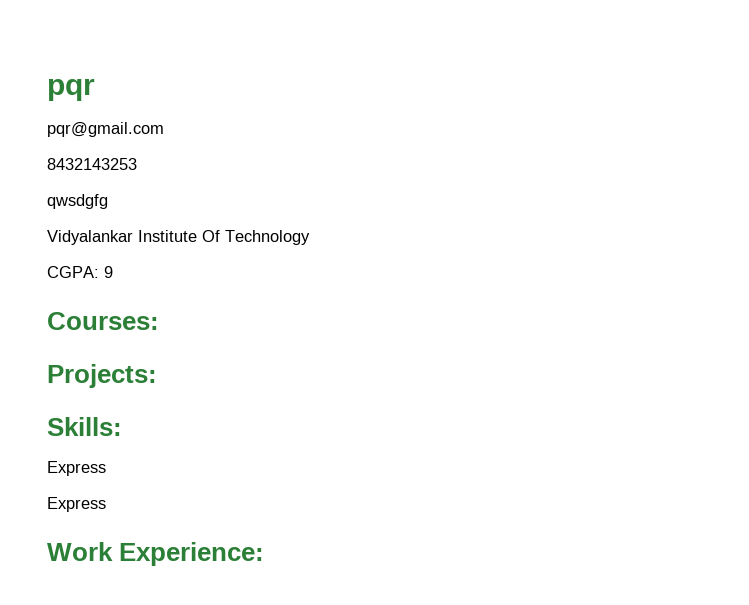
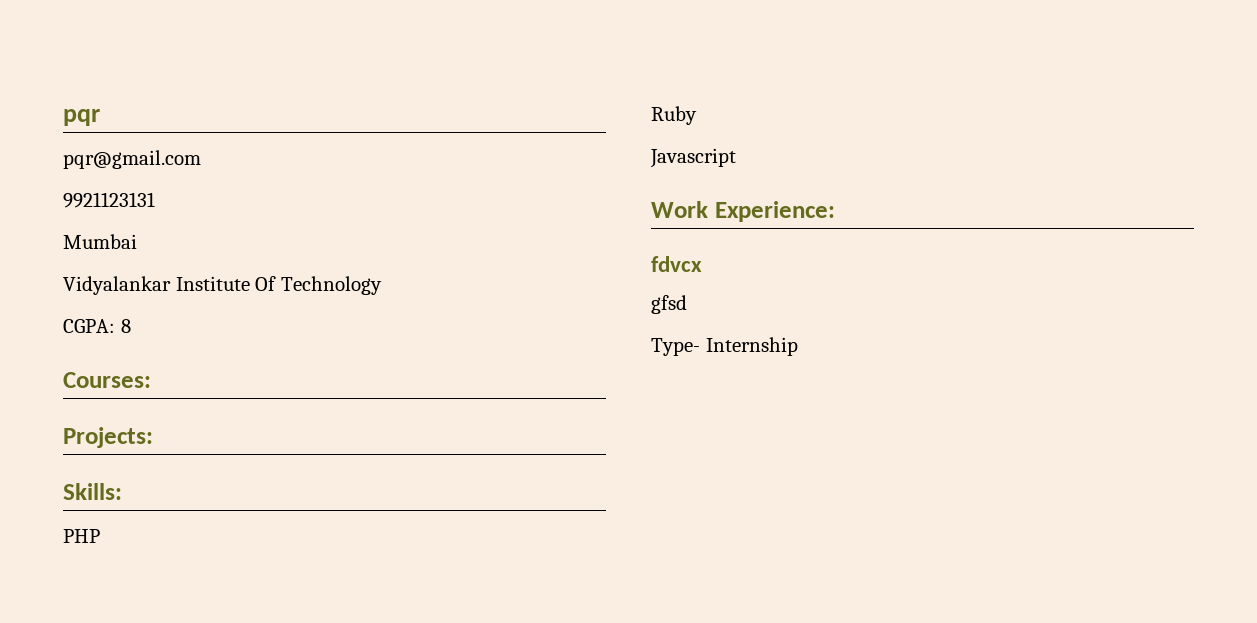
[47,158,137,170] [47,194,108,209] 8432143253 // qwsdgfg -> [63,192,155,208] [63,234,137,249] 9921123131 // Mumbai
[104,266,113,278] 9 -> [120,319,131,333] 8
[47,461,106,476] [47,497,106,512] Express // Express -> [63,529,100,543] [651,106,697,125] [650,148,736,168] PHP // Ruby // Javascript
(265, 554) none -> [651,256,702,272] [651,295,687,314] [651,337,798,356] // fdvcx // gfsd // Type- Internship

